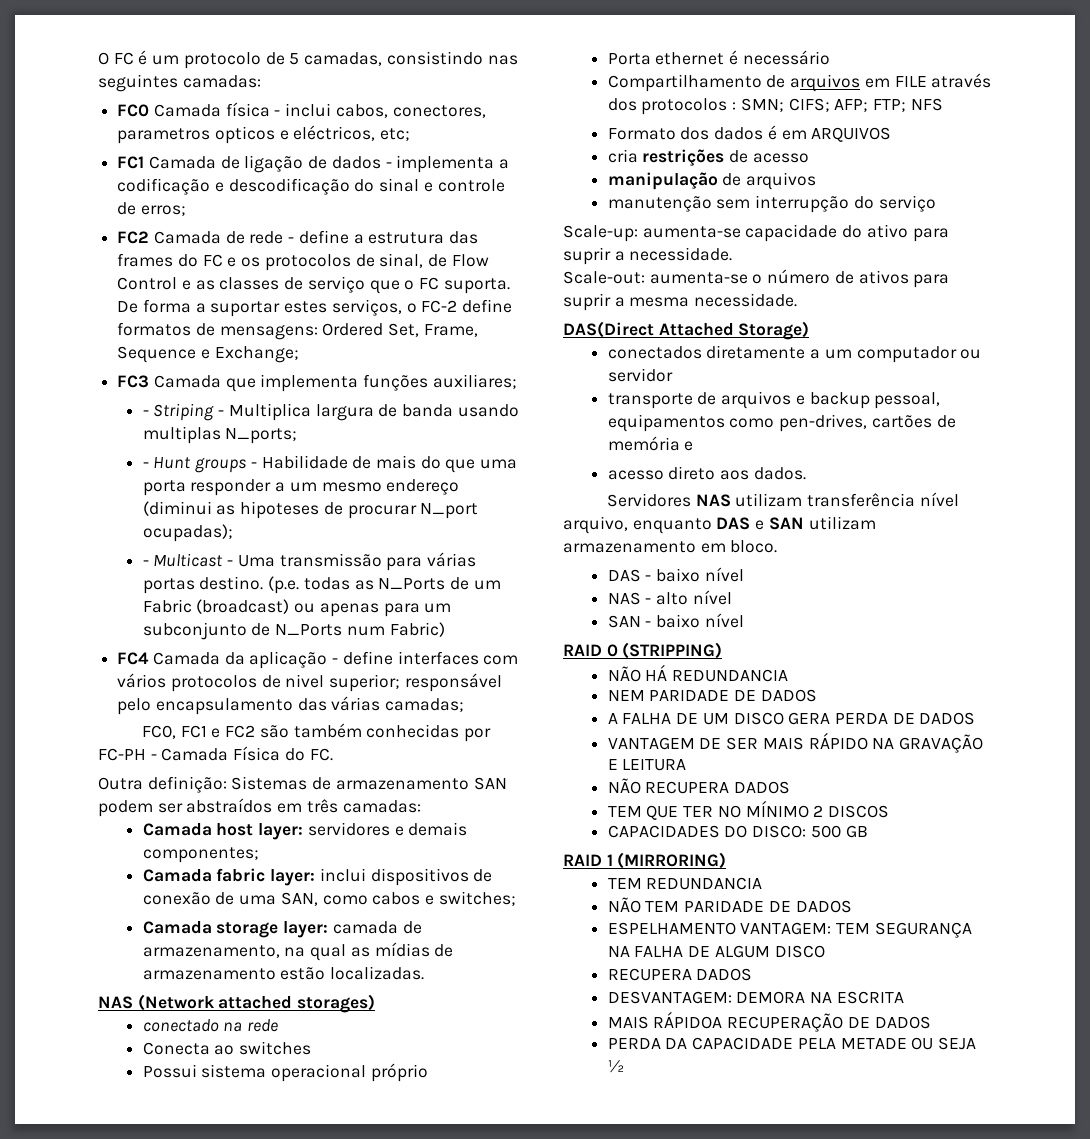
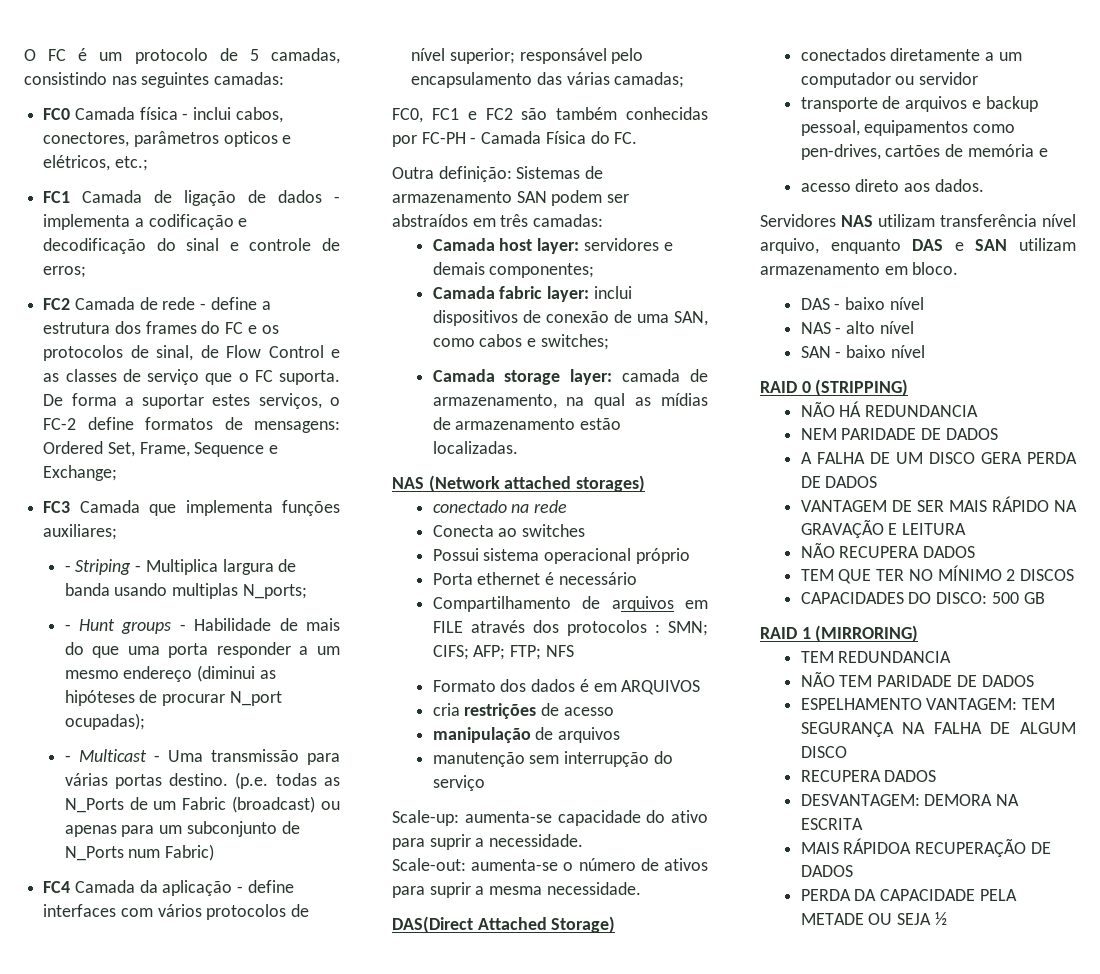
[117,128,211,144] parametros -> [133,131,219,147] parâmetros
[293,125,411,141] eléctricos, etc; -> [43,155,148,171] elétricos, etc.;
[228,178,350,195] descodificação -> [43,238,147,254] decodificação
[449,231,479,244] das -> [114,321,141,334] dos
[240,501,320,519] hipoteses -> [64,690,135,706] hipóteses
[285,674,325,688] nivel -> [411,48,446,61] nível

